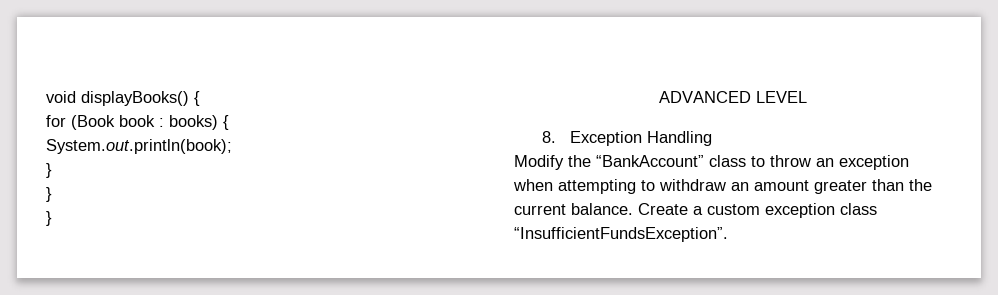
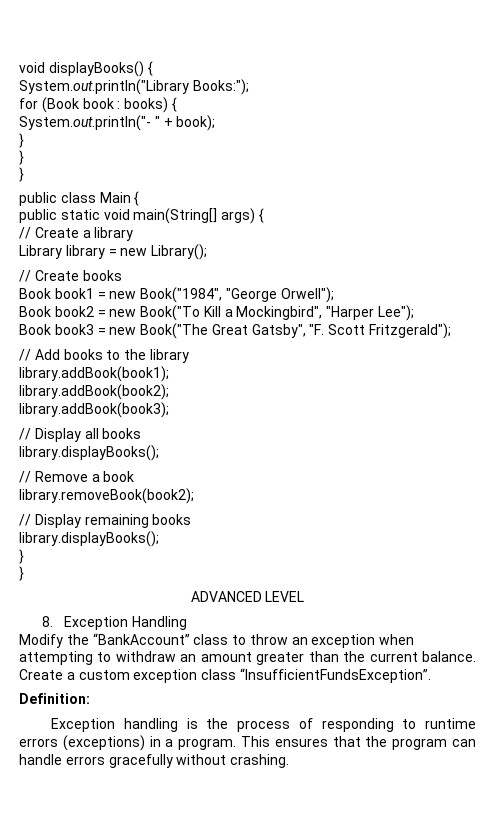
(200, 98) none -> [19,79,249,95] // System.out.println("Library Books:");
[46,139,232,154] System.out.println(book); -> [19,115,216,131] System.out.println("- " + book);
(52, 218) none -> [19,191,140,206] [19,208,264,224] [19,227,134,241] [19,244,208,260] [19,270,122,282] [19,287,334,303] [19,305,415,321] [19,323,452,339] [19,349,189,363] [19,366,169,382] [19,384,169,400] [19,402,169,418] [19,428,142,442] [19,445,159,461] [19,471,135,483] [19,488,194,504] [19,514,192,528] [19,531,159,547] [19,549,24,564] [19,566,24,581] // public class Main { // public static void main(String[] args) { // // Create a library // Library library = new Library(); // // Create books // Book book1 = new Book("1984", "George Orwell"); // Book book2 = new Book("To Kill a Mockingbird", "Harper Lee"); // Book book3 = new Book("The Great Gatsby", "F. Scott Fritzgerald"); // // Add books to the library // library.addBook(book1); // library.addBook(book2); // library.addBook(book3); // // Display all books // library.displayBooks(); // // Remove a book // library.removeBook(book2); // // Display remaining books // library.displayBooks(); // } // }
(728, 234) none -> [19,693,90,704] [51,718,476,732] [19,735,477,751] [19,754,290,768] // Definition: // Exception handling is the process of responding to runtime errors (exceptions) in a program. This ensures that the program can handle errors gracefully without crashing.

